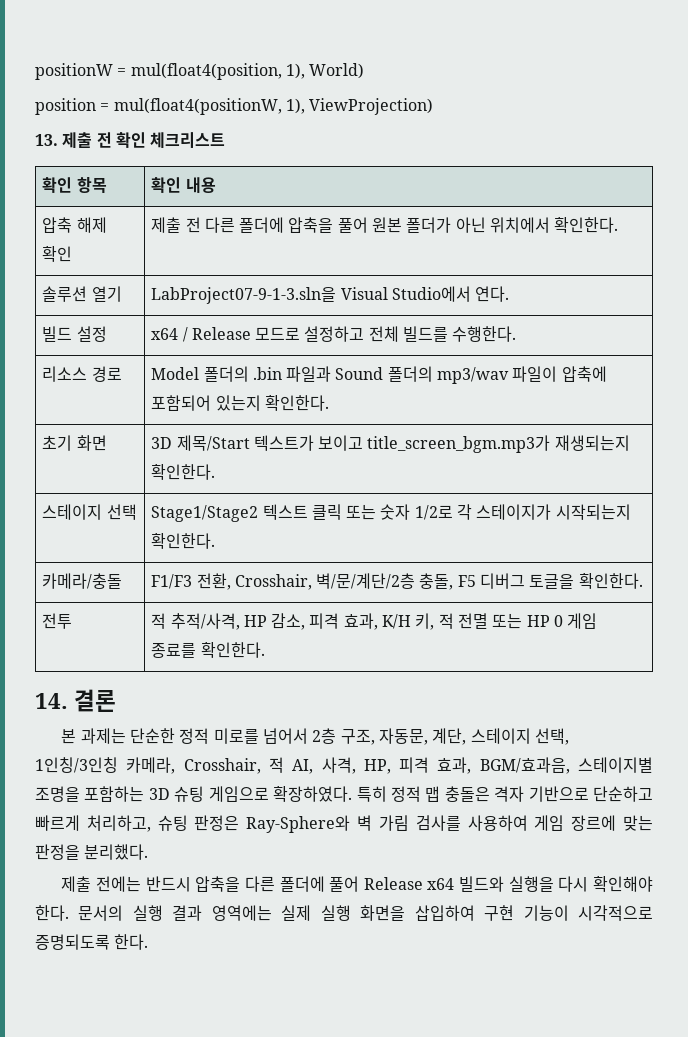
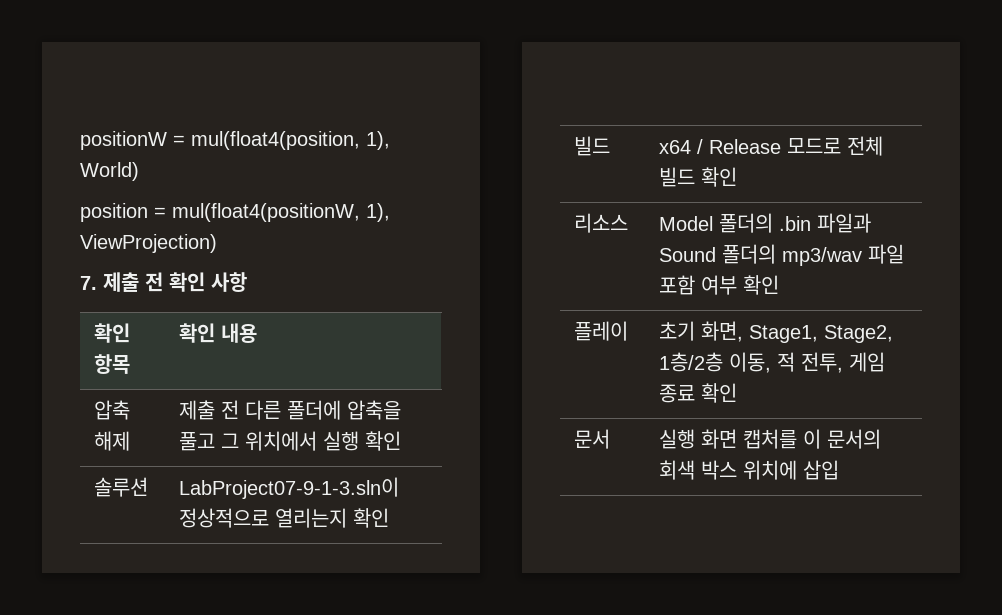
[35,134,58,146] 13. -> [80,276,97,290] 7.
[150,132,226,148] 체크리스트 -> [211,272,247,292] 사항
[42,246,73,262] 확인 -> (131, 441) none
[337,217,619,233] [42,286,122,302] [151,286,510,304] [42,326,107,342] 풀어 원본 폴더가 아닌 위치에서 확인한다. // 솔루션 열기 | LabProject07-9-1-3.sln을 Visual Studio에서 연다. // 빌드 설정 -> [179,431,402,451] [94,477,149,497] [179,477,400,499] [179,508,390,528] [574,136,611,156] 풀고 그 위치에서 실행 확인 // 솔루션 | LabProject07-9-1-3.sln이 정상적으로 열리는지 확인 // 빌드
[304,326,517,342] 설정하고 전체 빌드를 수행한다. -> [847,136,884,156] [659,167,738,187] 전체 빌드 확인
[91,366,122,382] 경로 -> (629, 223) none
[512,366,607,382] [151,395,329,411] [42,435,107,451] [151,435,630,453] [151,464,216,480] [42,504,137,520] [151,504,631,522] [151,533,216,549] [42,573,123,589] [151,573,643,590] [42,613,73,629] [151,613,598,630] [151,642,265,658] [35,689,117,712] [61,728,569,745] [35,757,653,774] [35,786,654,802] [35,815,653,833] [35,844,149,860] [61,876,653,892] [35,905,653,921] [35,934,149,950] 파일이 압축에 포함되어 있는지 확인한다. // 초기 화면 | 3D 제목/Start 텍스트가 보이고 title_screen_bgm.mp3가 재생되는지 확인한다. // 스테이지 선택 | Stage1/Stage2 텍스트 클릭 또는 숫자 1/2로 각 스테이지가 시작되는지 확인한다. // 카메라/충돌 | F1/F3 전환, Crosshair, 벽/문/계단/2층 충돌, F5 디버그 토글을 확인한다. // 전투 | 적 추적/사격, HP 감소, 피격 효과, K/H 키, 적 전멸 또는 HP 0 게임 종료를 확인한다. // 14. 결론 // 본 과제는 단순한 정적 미로를 넘어서 2층 구조, 자동문, 계단, 스테이지 선택, 1인칭/3인칭 카메라, Crosshair, 적 AI, 사격, HP, 피격 효과, BGM/효과음, 스테이지별 조명을 포함하는 3D 슈팅 게임으로 확장하였다. 특히 정적 맵 충돌은 격자 기반으로 단순하고 빠르게 처리하고, 슈팅 판정은 Ray-Sphere와 벽 가림 검사를 사용하여 게임 장르에 맞는 판정을 분리했다. // 제출 전에는 반드시 압축을 다른 폴더에 풀어 Release x64 빌드와 실행을 다시 확인해야 한다. 문서의 실행 결과 영역에는 실제 실행 화면을 삽입하여 구현 기능이 시각적으로 증명되도록 한다. -> [868,244,905,264] [659,275,780,295] [574,321,629,341] [659,321,894,343] [659,352,886,373] [659,383,738,403] [574,429,611,449] [659,429,882,449] [659,460,840,480] 파일 포함 여부 확인 // 플레이 | 초기 화면, Stage1, Stage2, 1층/2층 이동, 적 전투, 게임 종료 확인 // 문서 | 실행 화면 캡처를 이 문서의 회색 박스 위치에 삽입

